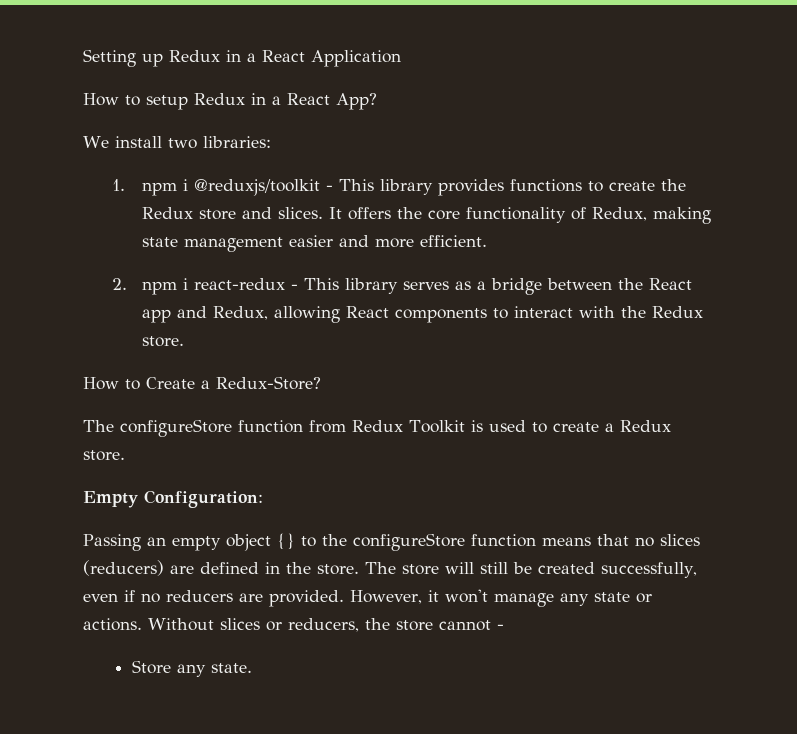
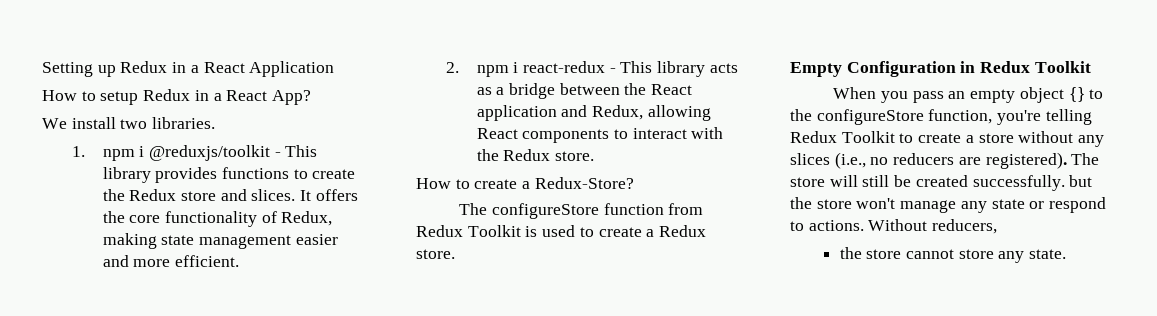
[202,136,271,148] libraries: -> [152,117,216,129] libraries.
[402,281,449,290] serves -> [709,63,738,73] acts
[141,309,171,323] app -> [476,105,557,121] application
[146,377,195,389] Create -> [474,179,518,189] create
[144,490,263,508] [83,534,141,551] Configuration: // Passing -> [846,61,1091,77] [833,87,944,103] Configuration in Redux Toolkit // When you pass
[471,534,700,547] [83,560,359,576] function means that no slices (reducers) are defined in the store. -> [928,109,1092,125] [790,131,1105,147] [790,152,1067,169] function, you're telling Redux Toolkit to create a store without any slices (i.e., no reducers are registered).
[601,562,697,578] [83,590,439,607] successfully, even if no reducers are provided. However, it -> [972,175,1093,191] [790,197,852,209] successfully. but the store
[83,618,282,631] actions. Without slices or -> [1049,197,1107,213] [790,219,928,231] respond to actions. Without
(359, 625) none -> (998, 226) //
[497,624,504,630] [131,660,171,674] - // Store -> [958,249,994,259] store

